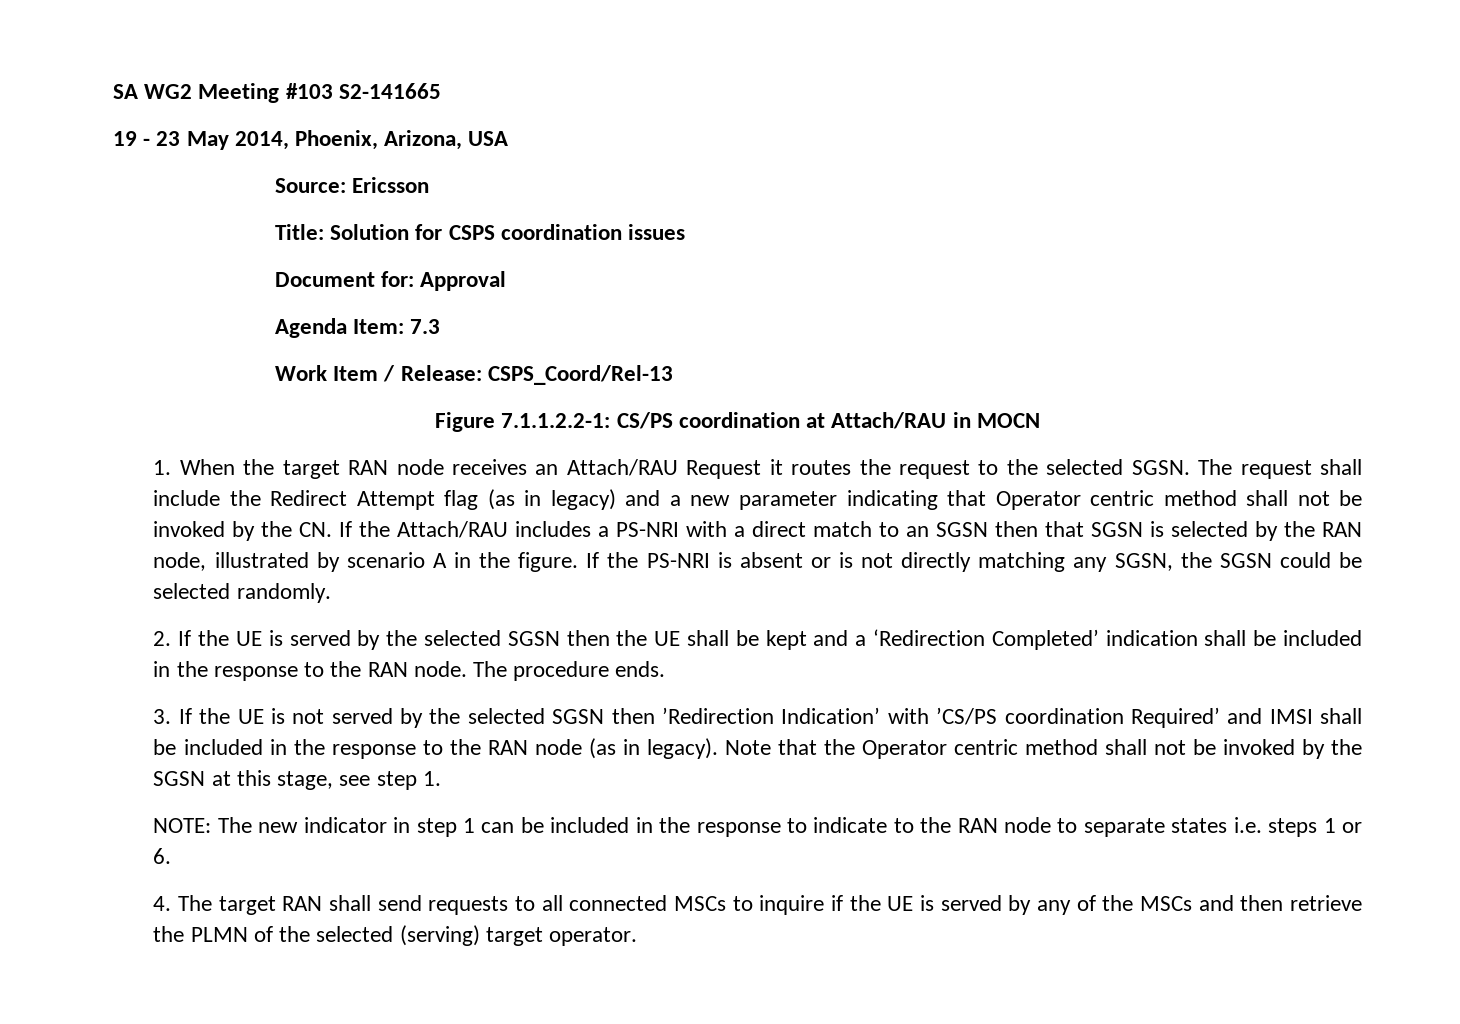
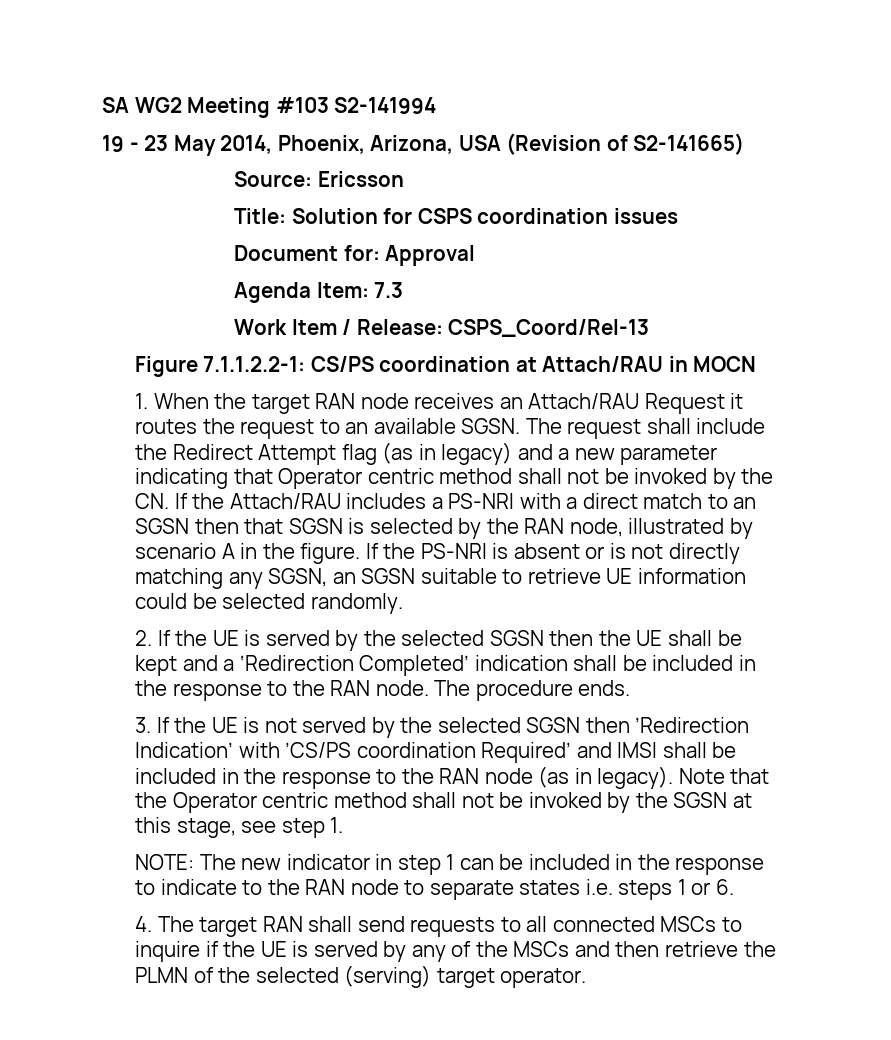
[338,83,441,99] S2-141665 -> [334,97,437,114] S2-141994
(509, 138) none -> [506,133,745,155] (Revision of S2-141665)
[1006,459,1124,475] the selected -> [345,418,456,434] an available
[1180,552,1272,568] the SGSN -> [332,568,746,584] an SGSN suitable to retrieve UE information

